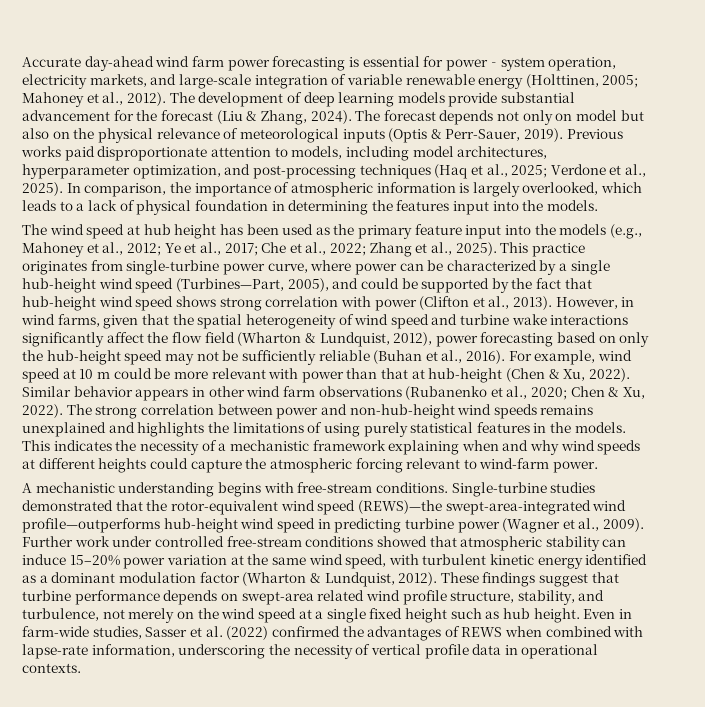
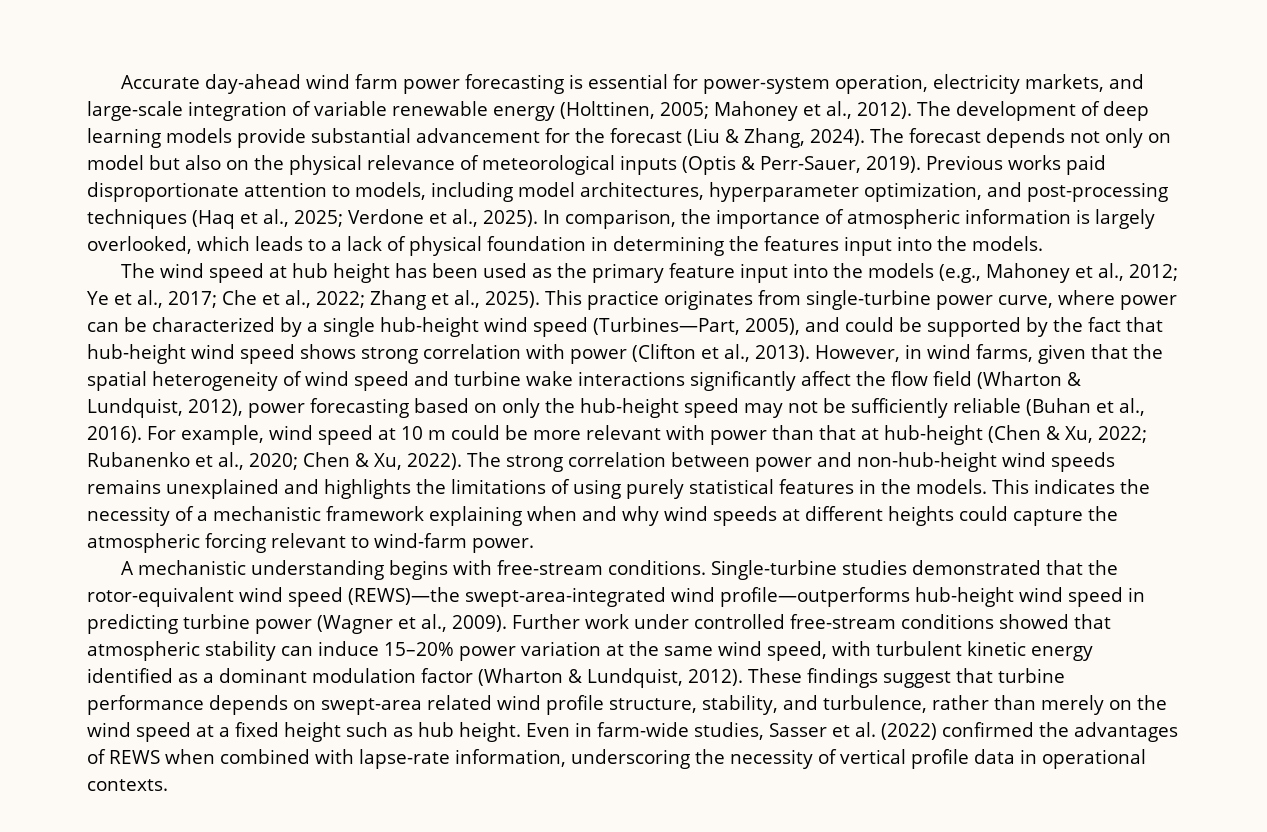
[588,368,630,382] [22,386,488,401] 2022). Similar behavior appears in other wind farm observations (Rubanenko -> [1098,426,1147,443] [87,452,190,467] 2022; Rubanenko
[102,609,125,619] not -> [931,695,1036,710] rather than
[326,608,366,623] single -> (230, 732) none

